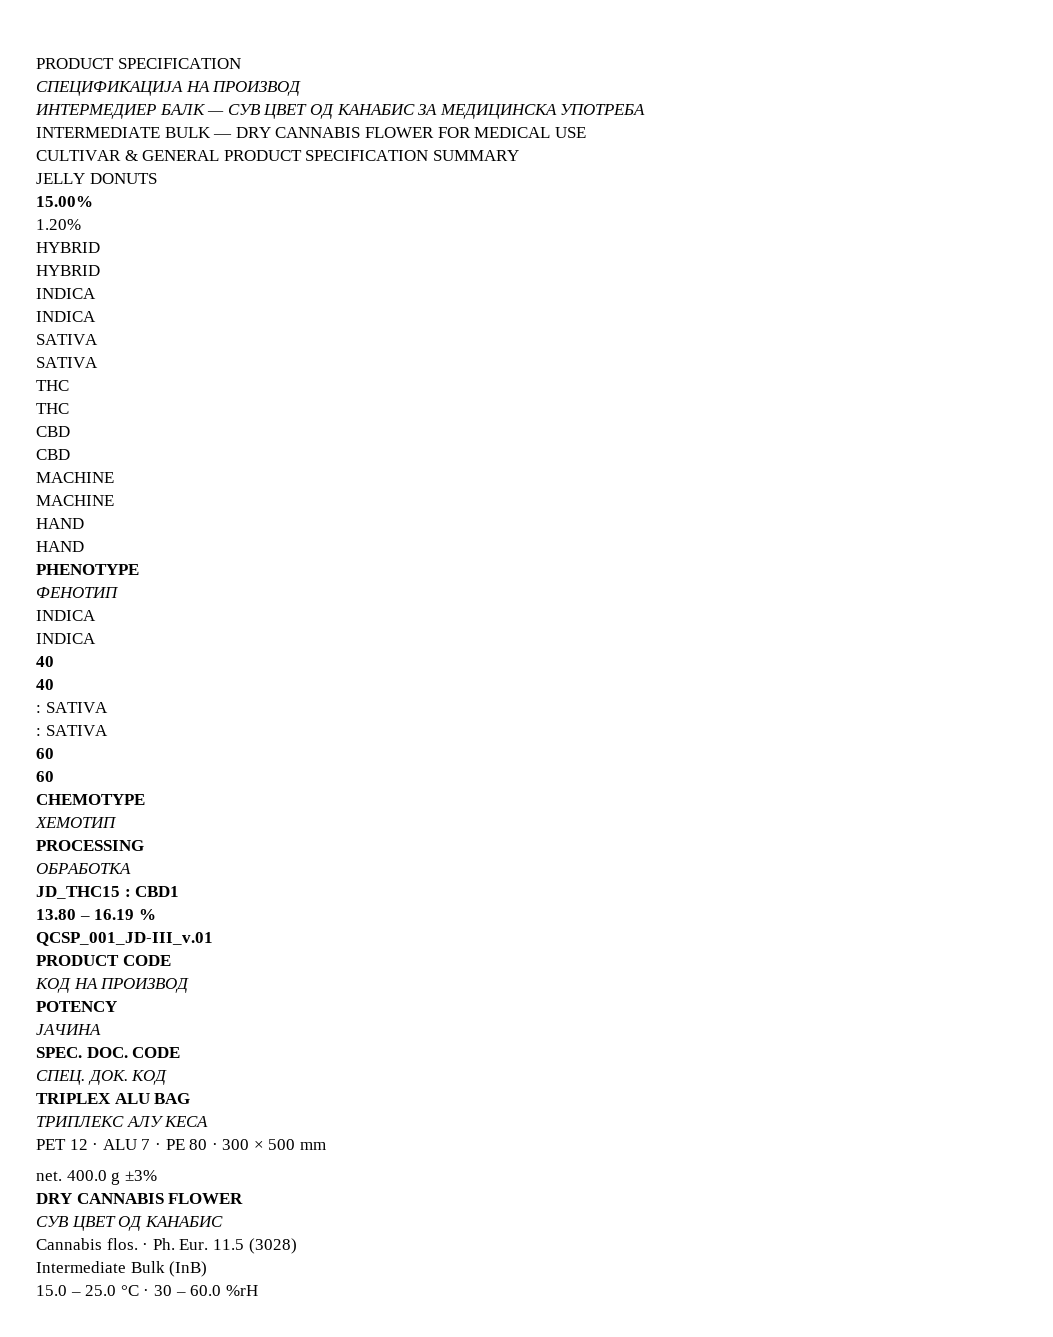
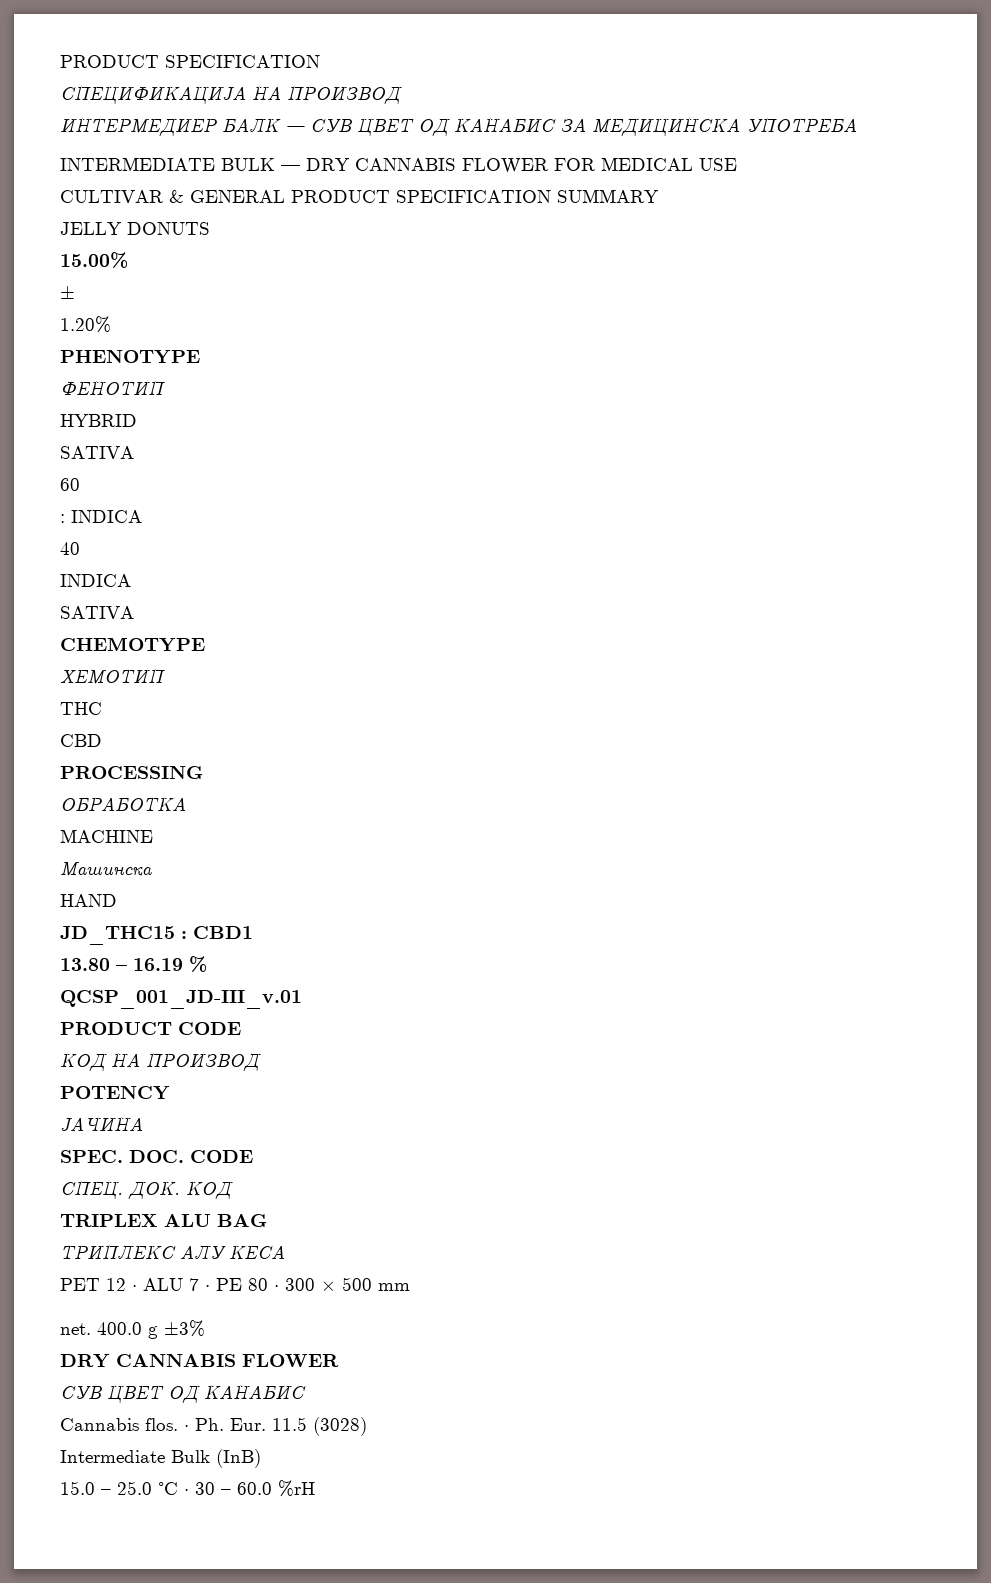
(93, 201) none -> [60,286,75,299] // ±
[36,242,100,253] [36,265,100,276] [36,288,96,299] // HYBRID // HYBRID // INDICA -> [60,350,200,364] [60,380,165,396] [60,414,137,427] [60,446,134,459] [60,478,80,491] [60,510,142,523] [60,542,80,555] // PHENOTYPE // ФЕНОТИП // HYBRID // SATIVA // 60 // : INDICA // 40
[36,357,98,368] [36,380,69,391] SATIVA // THC -> [60,637,205,652] [60,668,165,684] CHEMOTYPE // ХЕМОТИП
[36,449,70,460] [36,472,114,483] [36,495,114,506] [36,518,84,529] [36,541,84,552] [36,564,139,575] [36,587,119,598] [36,610,96,621] [36,633,96,644] [36,656,54,667] [36,679,54,690] [36,702,108,713] [36,725,108,736] [36,748,54,759] [36,771,54,782] [36,794,145,805] [35,817,117,828] [36,840,144,851] [36,863,131,874] CBD // MACHINE // MACHINE // HAND // HAND // PHENOTYPE // ФЕНОТИП // INDICA // INDICA // 40 // 40 // : SATIVA // : SATIVA // 60 // 60 // CHEMOTYPE // ХЕМОТИП // PROCESSING // ОБРАБОТКА -> [60,766,203,779] [60,797,186,812] [60,829,153,843] [60,861,152,876] [60,894,117,907] PROCESSING // ОБРАБОТКА // MACHINE // Машинска // HAND

